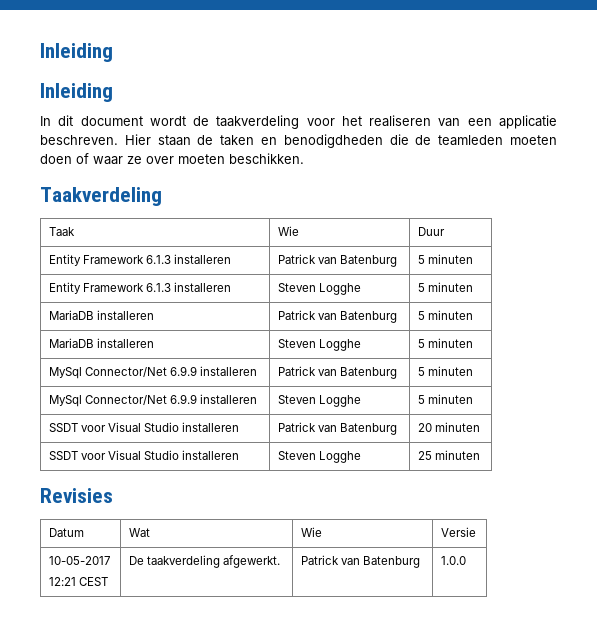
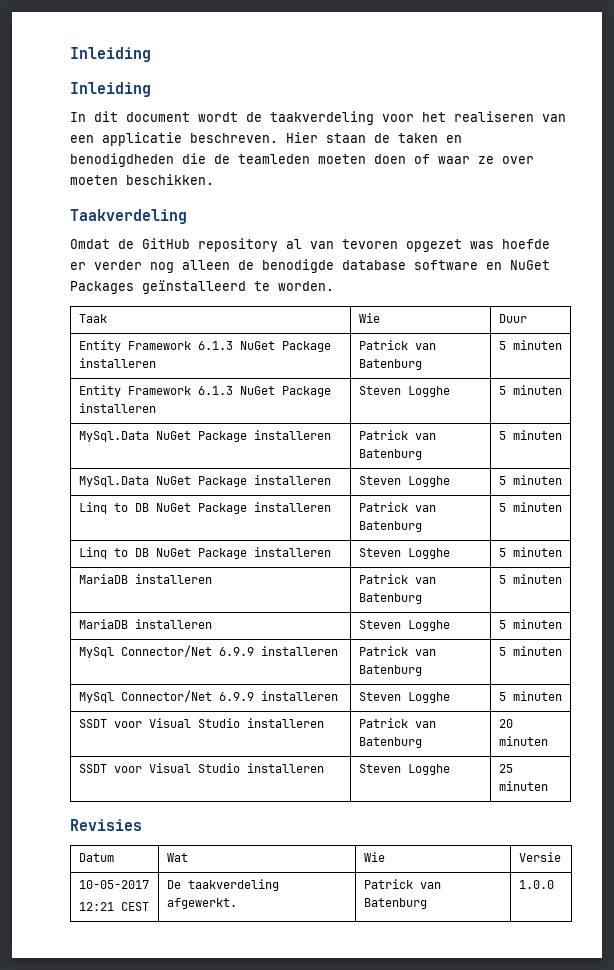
(162, 196) none -> [70,238,550,252] [70,259,550,273] [70,280,334,294] // Omdat de GitHub repository al van tevoren opgezet was hoefde er verder nog alleen de benodigde database software en NuGet Packages geïnstalleerd te worden.
(172, 259) none -> [239,341,331,352] NuGet Package
(172, 287) none -> [239,386,331,397] [78,403,156,413] [358,386,450,397] [498,385,562,395] [78,430,331,442] [358,430,436,440] [358,449,422,460] [498,430,562,440] [78,475,331,487] [358,476,450,487] [498,475,562,485] [78,502,331,514] [358,502,436,512] [358,521,422,532] [498,502,562,512] [78,547,247,559] NuGet Package installeren | Steven Logghe | 5 minuten // MySql.Data NuGet Package installeren | Patrick van Batenburg | 5 minuten // MySql.Data NuGet Package installeren | Steven Logghe | 5 minuten // Linq to DB NuGet Package installeren | Patrick van Batenburg | 5 minuten // Linq to DB NuGet Package

